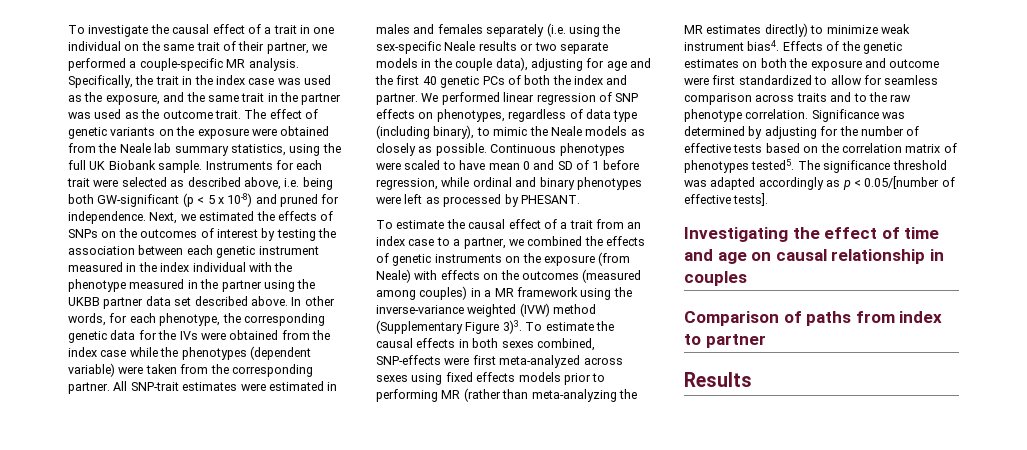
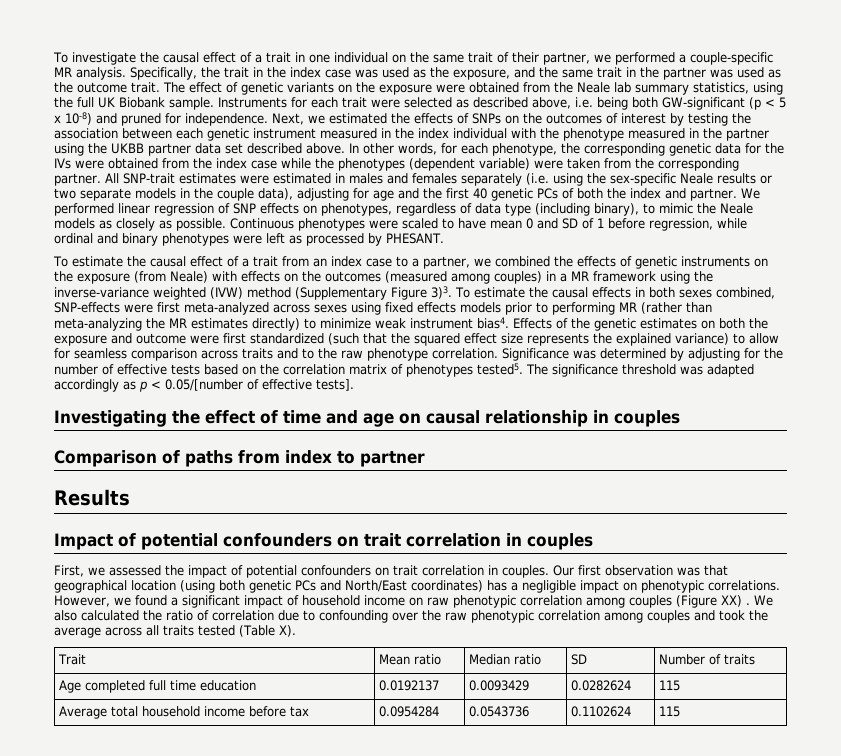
(812, 80) none -> [328,333,729,346] (such that the squared effect size represents the explained variance)
(752, 379) none -> [54,533,593,550] [54,565,728,578] [54,580,780,593] [54,595,773,608] [54,610,768,623] [54,625,296,638] [58,654,87,665] [379,654,442,665] [469,654,542,665] [571,654,588,665] [659,654,756,665] [59,680,257,693] [379,680,440,691] [469,680,530,691] [571,680,632,691] [659,680,681,691] [59,706,310,719] [379,706,440,717] [469,706,530,717] [571,706,632,717] [659,706,681,717] // Impact of potential confounders on trait correlation in couples // First, we assessed the impact of potential confounders on trait correlation in couples. Our first observation was that geographical location (using both genetic PCs and North/East coordinates) has a negligible impact on phenotypic correlations. However, we found a significant impact of household income on raw phenotypic correlation among couples (Figure XX) . We also calculated the ratio of correlation due to confounding over the raw phenotypic correlation among couples and took the average across all traits tested (Table X). // Trait | Mean ratio | Median ratio | SD | Number of traits // Age completed full time education | 0.0192137 | 0.0093429 | 0.0282624 | 115 // Average total household income before tax | 0.0954284 | 0.0543736 | 0.1102624 | 115

